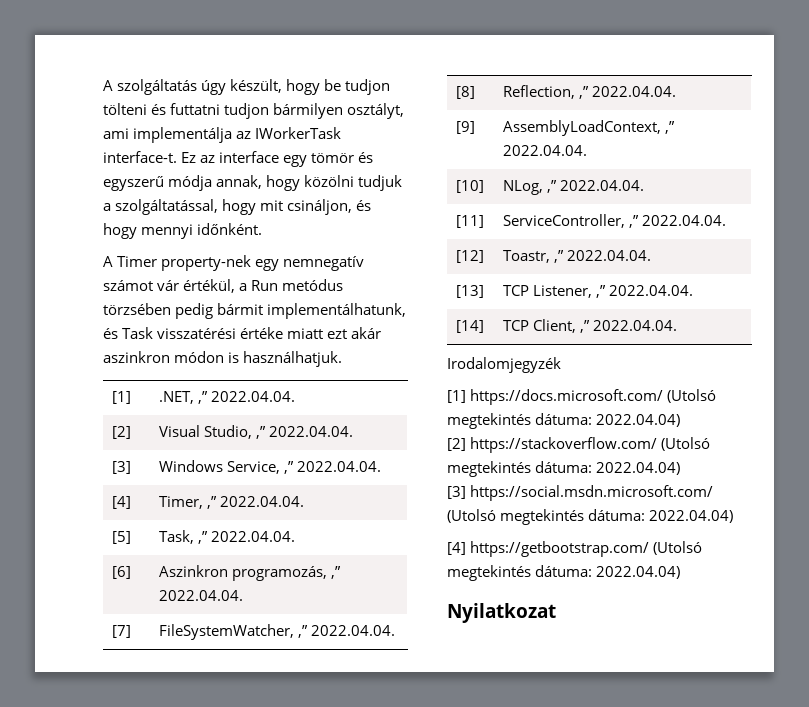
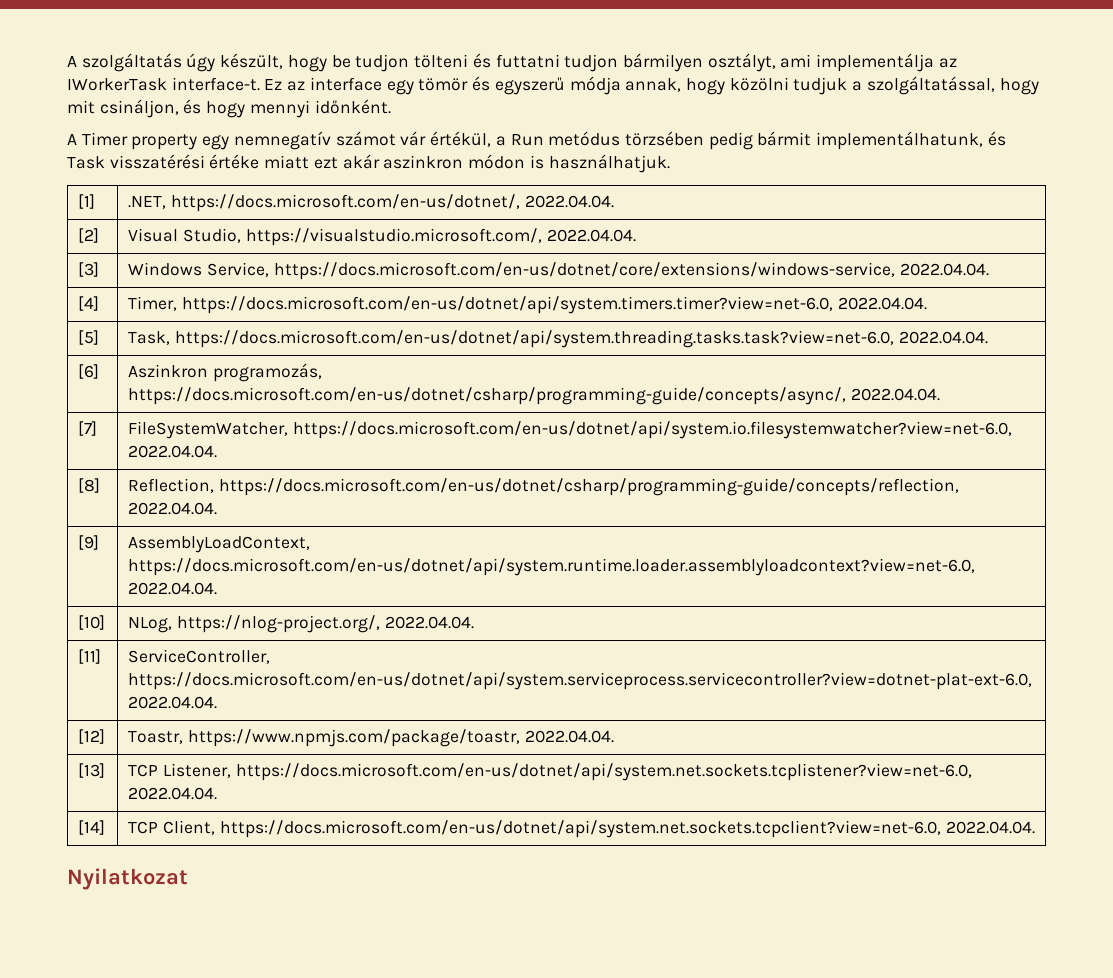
[161,255,252,271] property-nek -> [131,134,198,150] property
[198,391,209,404] ,” -> [171,194,521,212] https://docs.microsoft.com/en-us/dotnet/,
[256,426,267,439] ,” -> [245,228,542,246] https://visualstudio.microsoft.com/,
[284,461,295,474] ,” -> [273,262,895,280] https://docs.microsoft.com/en-us/dotnet/core/extensions/windows-service,
[207,496,218,509] ,” -> [182,296,834,314] https://docs.microsoft.com/en-us/dotnet/api/system.timers.timer?view=net-6.0,
[198,531,209,544] ,” -> [175,330,895,348] https://docs.microsoft.com/en-us/dotnet/api/system.threading.tasks.task?view=net-6.0,
[331,566,342,579] ,” -> [128,387,847,405] https://docs.microsoft.com/en-us/dotnet/csharp/programming-guide/concepts/async/,
[298,625,309,638] ,” -> [293,421,1013,439] https://docs.microsoft.com/en-us/dotnet/api/system.io.filesystemwatcher?view=net-6.0,
[579,86,590,99] ,” -> [219,478,960,496] https://docs.microsoft.com/en-us/dotnet/csharp/programming-guide/concepts/reflection,
[665,121,676,134] ,” -> [128,558,976,576] https://docs.microsoft.com/en-us/dotnet/api/system.runtime.loader.assemblyloadcontext?view=net-6.0,
[547,180,558,193] ,” -> [177,615,381,633] https://nlog-project.org/,
[629,215,640,228] ,” -> [128,672,1033,690] https://docs.microsoft.com/en-us/dotnet/api/system.serviceprocess.servicecontroller?view=dotnet-plat-ext-6.0,
[554,250,565,263] ,” -> [188,729,521,747] https://www.npmjs.com/package/toastr,
[596,285,607,298] ,” -> [235,763,972,781] https://docs.microsoft.com/en-us/dotnet/api/system.net.sockets.tcplistener?view=net-6.0,
[580,320,678,333] [447,357,561,373] [447,389,717,405] [447,413,681,429] [447,437,711,453] [447,461,681,477] [447,485,714,501] [447,509,734,525] [447,541,703,557] [447,565,681,581] ,” 2022.04.04. // Irodalomjegyzék // [1] https://docs.microsoft.com/ (Utolsó megtekintés dátuma: 2022.04.04) // [2] https://stackoverflow.com/ (Utolsó megtekintés dátuma: 2022.04.04) // [3] https://social.msdn.microsoft.com/ (Utolsó megtekintés dátuma: 2022.04.04) // [4] https://getbootstrap.com/ (Utolsó megtekintés dátuma: 2022.04.04) -> [219,820,1035,838] https://docs.microsoft.com/en-us/dotnet/api/system.net.sockets.tcpclient?view=net-6.0, 2022.04.04.

